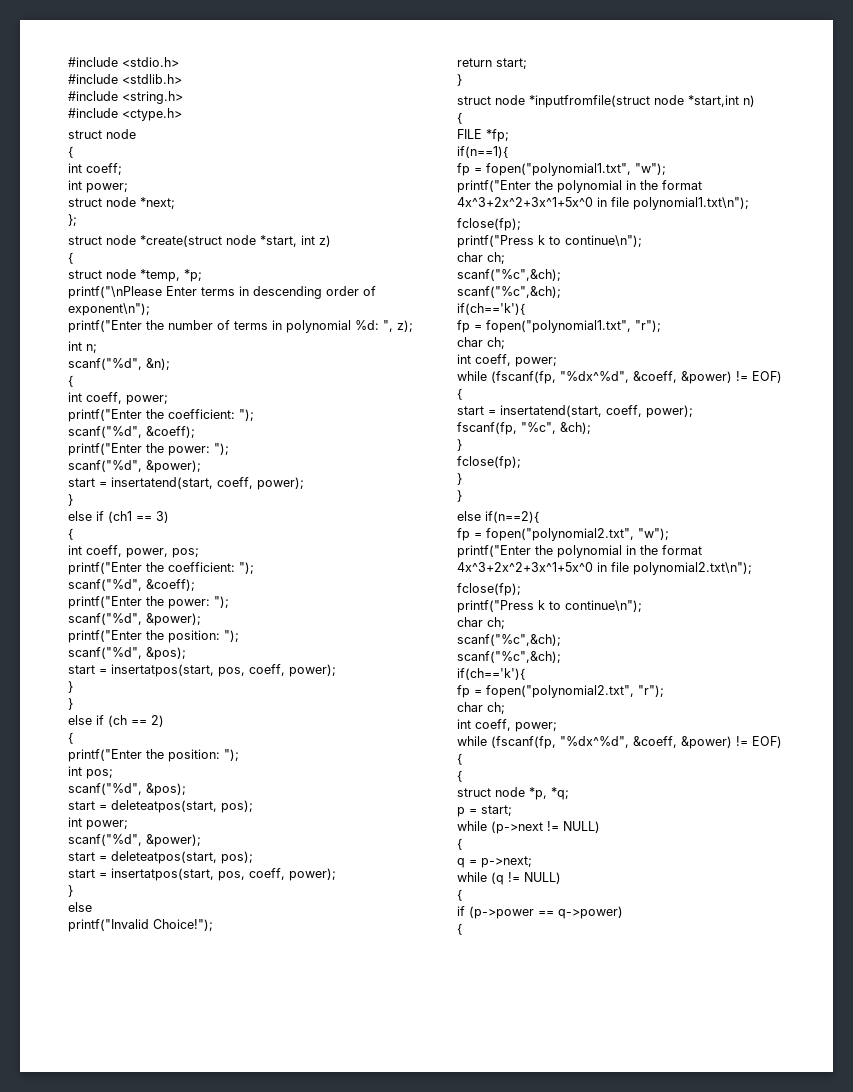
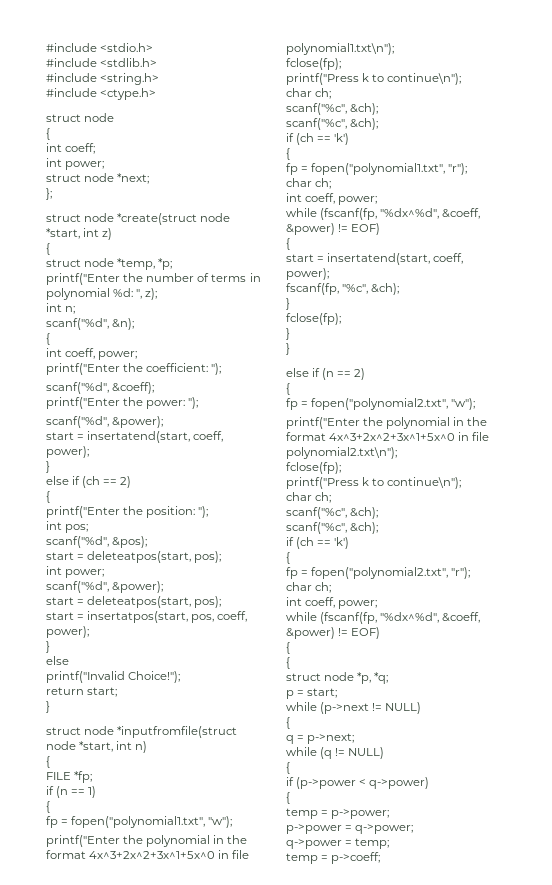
[68,286,376,299] [68,303,150,316] // printf("\nPlease Enter terms in descending order of exponent\n"); -> (173, 264) none
[68,511,169,523] [68,528,73,540] [68,545,199,558] [68,562,254,575] [68,579,195,591] [68,596,229,609] [68,613,201,626] [68,630,239,643] [68,647,186,660] [68,664,336,677] [68,681,73,693] [68,698,73,710] // else if (ch1 == 3) // { // int coeff, power, pos; // printf("Enter the coefficient: "); // scanf("%d", &coeff); // printf("Enter the power: "); // scanf("%d", &power); // printf("Enter the position: "); // scanf("%d", &pos); // start = insertatpos(start, pos, coeff, power); // } // } -> (50, 467) none
[688,95,739,107] *start,int -> [79,741,133,752] *start, int
[457,146,508,158] if(n==1){ -> [46,786,97,798] [46,801,50,813] if (n == 1) // {
[457,269,561,281] [457,286,561,298] [457,303,525,315] scanf("%c",&ch); // scanf("%c",&ch); // if(ch=='k'){ -> [286,103,379,115] [286,118,379,130] [286,133,350,145] [286,148,290,160] scanf("%c", &ch); // scanf("%c", &ch); // if (ch == 'k') // {
[485,511,539,523] if(n==2){ -> [312,368,366,380] [286,383,290,395] if (n == 2) // {
[457,634,561,646] [457,651,561,663] [457,668,525,680] scanf("%c",&ch); // scanf("%c",&ch); // if(ch=='k'){ -> [286,507,379,519] [286,522,379,534] [286,537,350,549] [286,552,290,564] scanf("%c", &ch); // scanf("%c", &ch); // if (ch == 'k') // {
[538,911,554,916] == -> [359,779,367,786] <
(462, 929) none -> [286,808,390,819] [286,824,414,834] [286,838,390,849] [286,852,381,864] // temp = p->power; // p->power = q->power; // q->power = temp; // temp = p->coeff;

